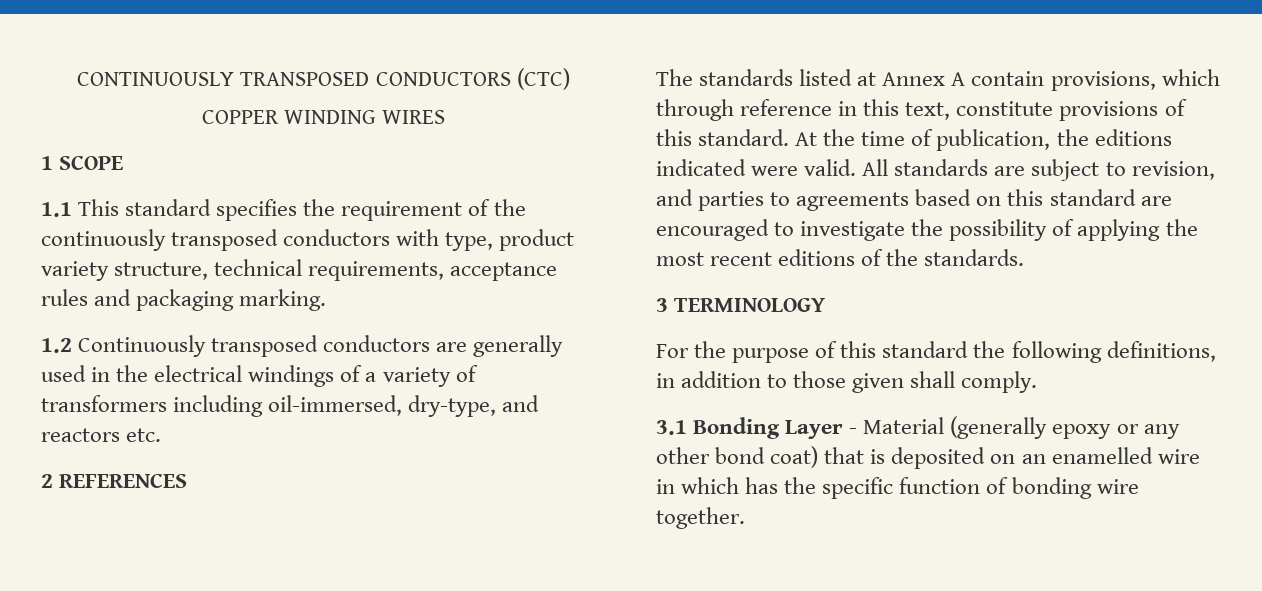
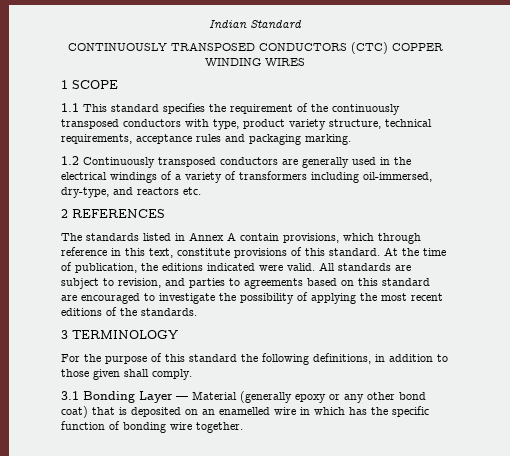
(77, 79) none -> [209,20,302,29] Indian Standard //
(570, 79) // -> (388, 48) none
[857,72,877,86] at -> [175,233,185,241] in
[849,428,858,434] - -> [176,396,188,400] —

